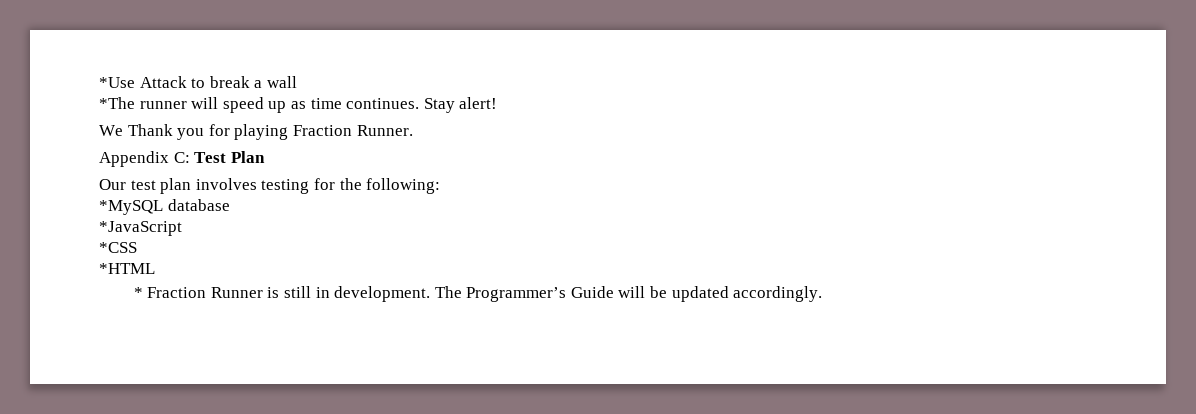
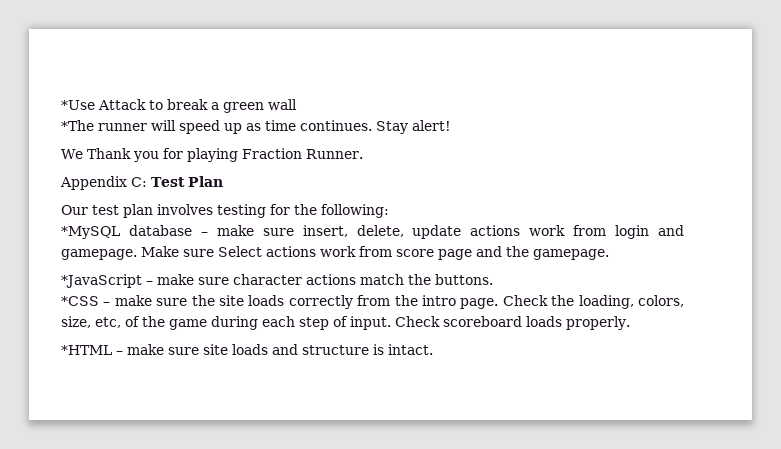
(263, 84) none -> [223,102,264,113] green
[99,221,182,236] [99,242,137,253] [99,263,155,274] [133,286,823,302] // *JavaScript // *CSS // *HTML // * Fraction Runner is still in development. The Programmer’s Guide will be updated accordingly. -> [200,225,684,239] [61,246,609,260] [61,274,493,288] [61,295,684,309] [61,316,630,330] [61,344,433,355] – make sure insert, delete, update actions work from login and gamepage. Make sure Select actions work from score page and the gamepage. // *JavaScript – make sure character actions match the buttons. // *CSS – make sure the site loads correctly from the intro page. Check the loading, colors, size, etc, of the game during each step of input. Check scoreboard loads properly. // *HTML – make sure site loads and structure is intact.

